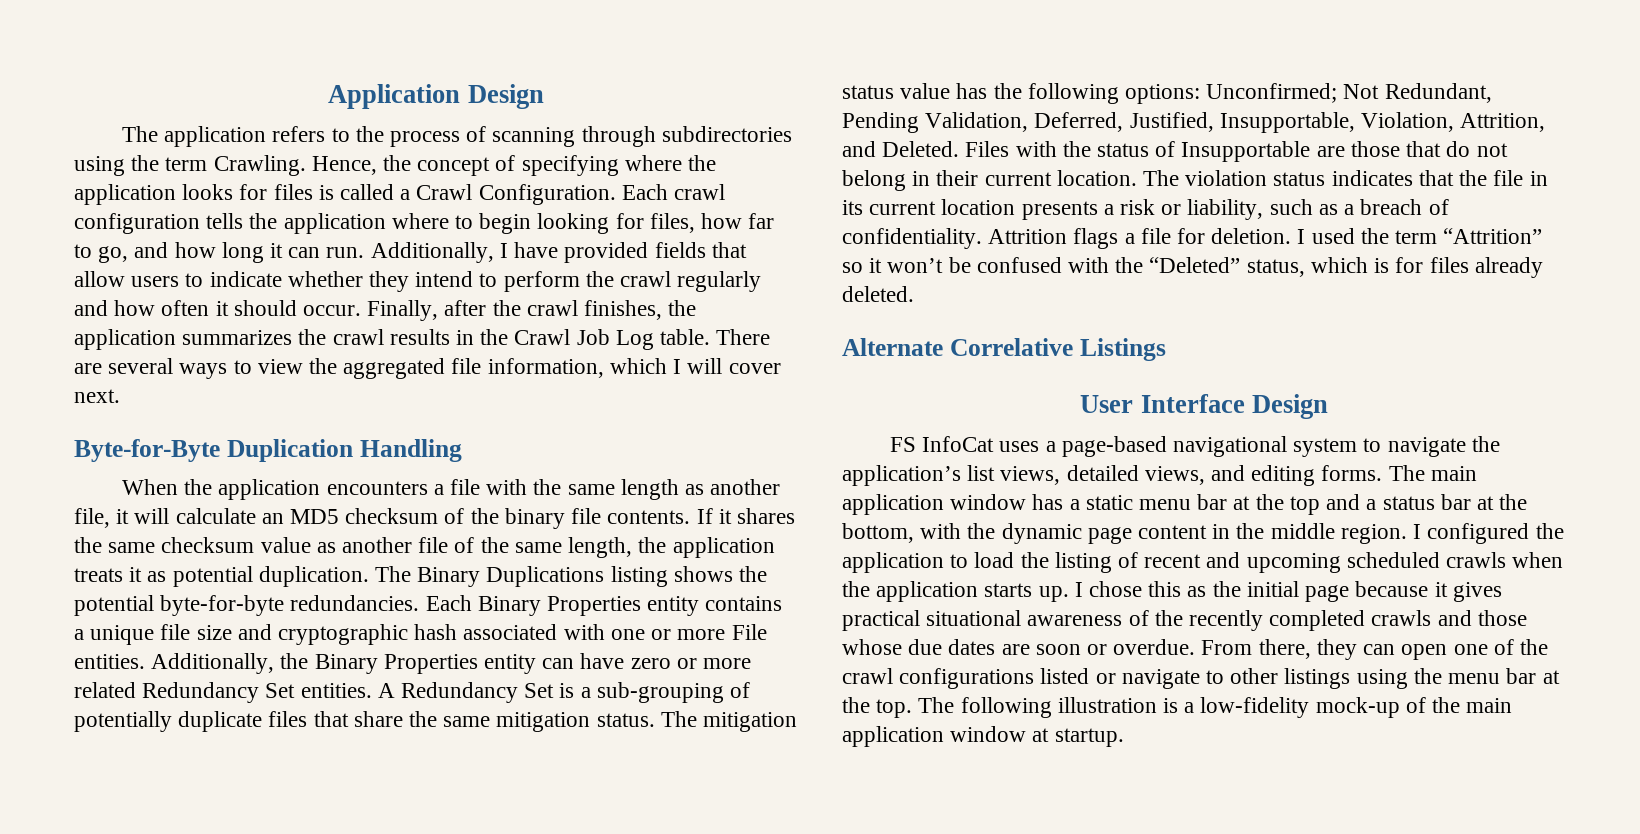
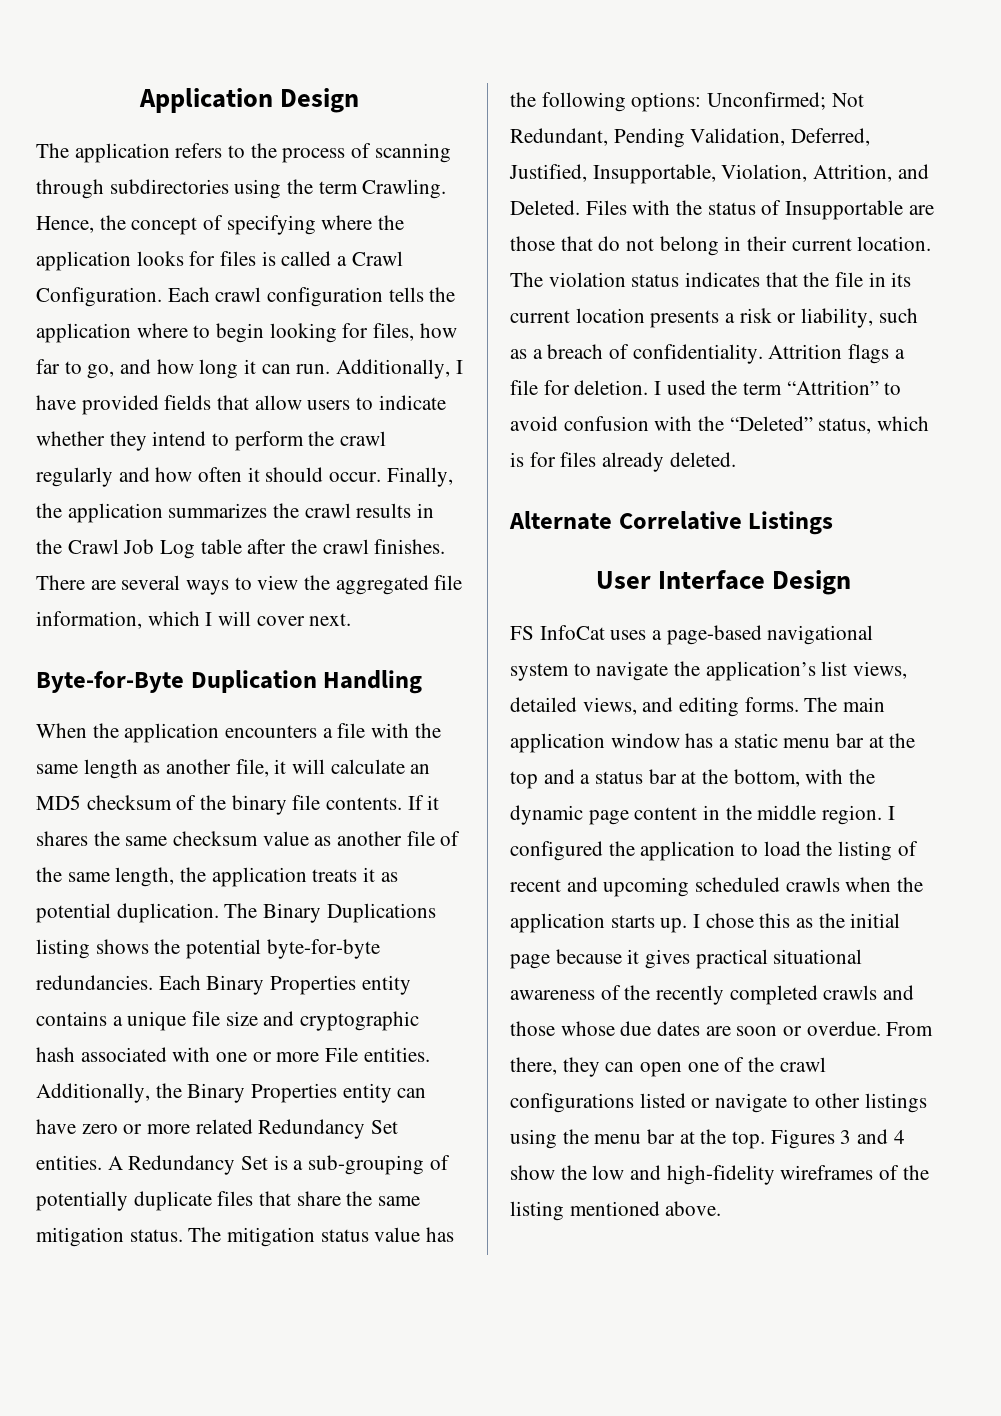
[444,300,663,320] after the crawl finishes, -> (453, 477) none
[660,329,711,345] table. -> [200,539,446,554] table after the crawl finishes.
[842,257,1062,273] so it won’t be confused -> [884,382,902,395] [510,416,649,431] to avoid confusion
[918,697,1513,718] [842,726,1124,747] The following illustration is a low-fidelity mock-up of the main application window at startup. -> [770,1129,905,1149] [510,1165,929,1185] [510,1201,722,1221] Figures 3 and 4 show the low and high-fidelity wireframes of the listing mentioned above.

